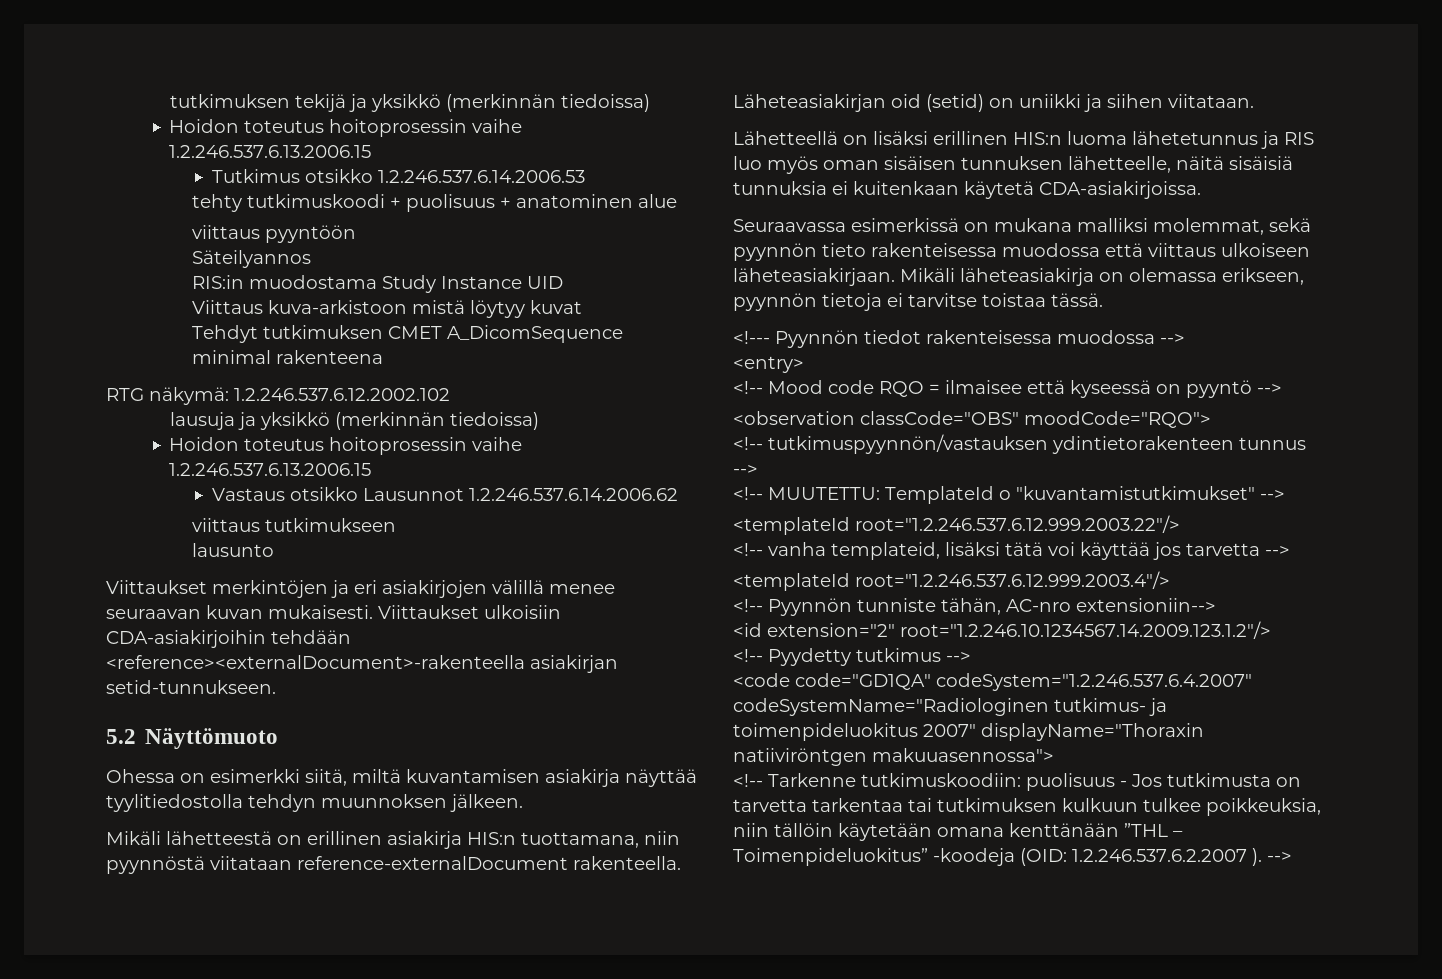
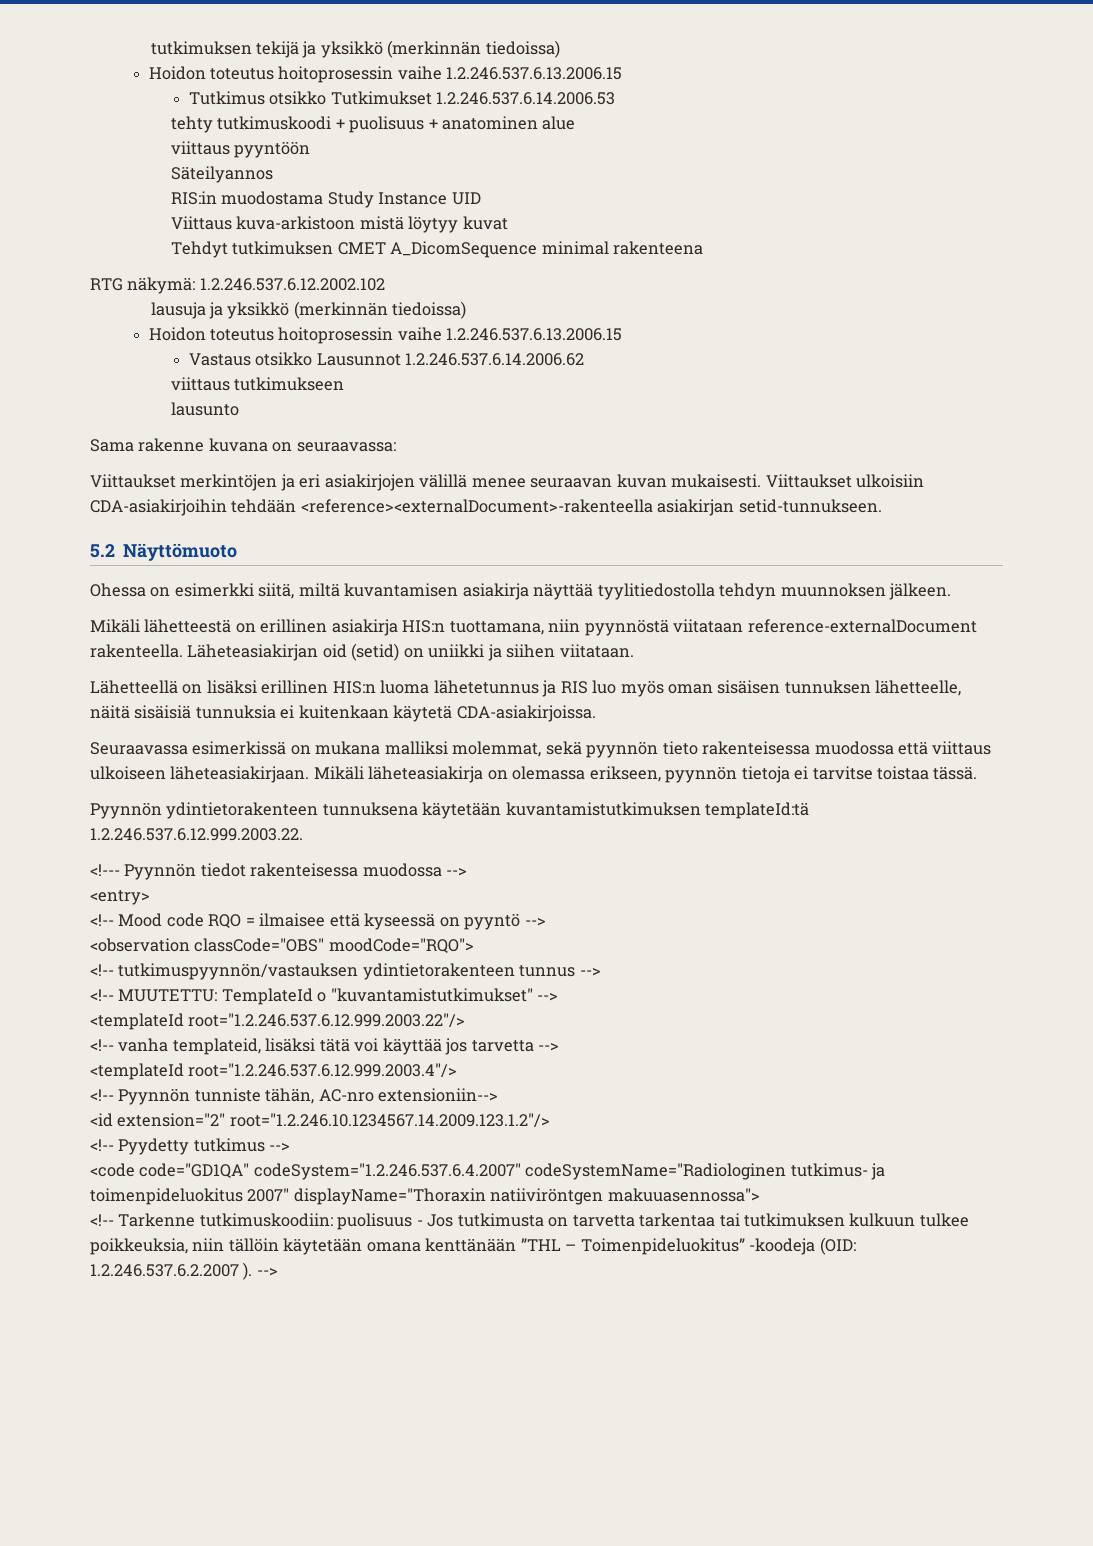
(374, 176) none -> [330,91,432,105] Tutkimukset
(274, 550) none -> [90,438,396,452] // Sama rakenne kuvana on seuraavassa:
(1103, 300) none -> [90,802,810,819] [90,828,303,841] // Pyynnön ydintietorakenteen tunnuksena käytetään kuvantamistutkimuksen templateId:tä 1.2.246.537.6.12.999.2003.22.

